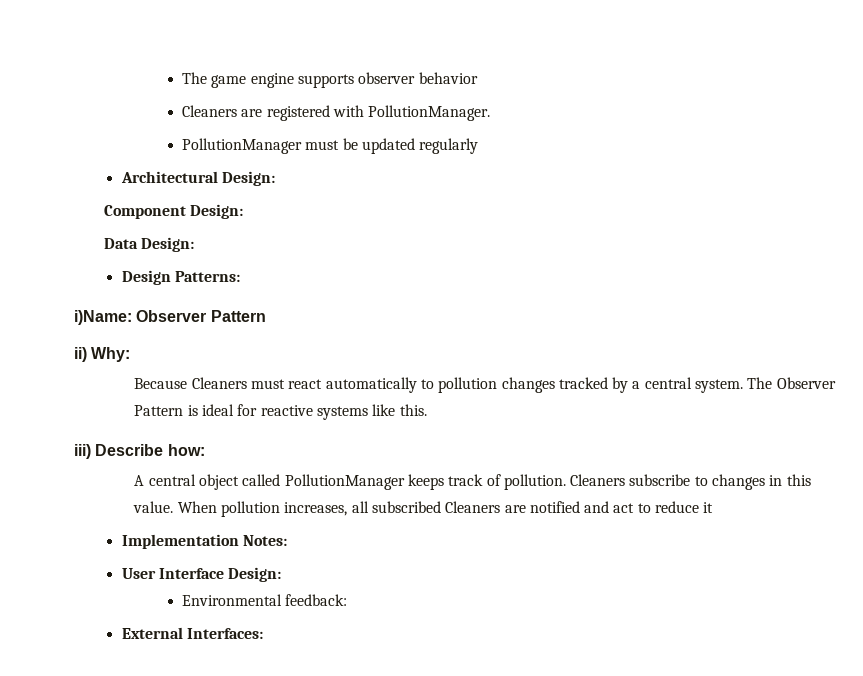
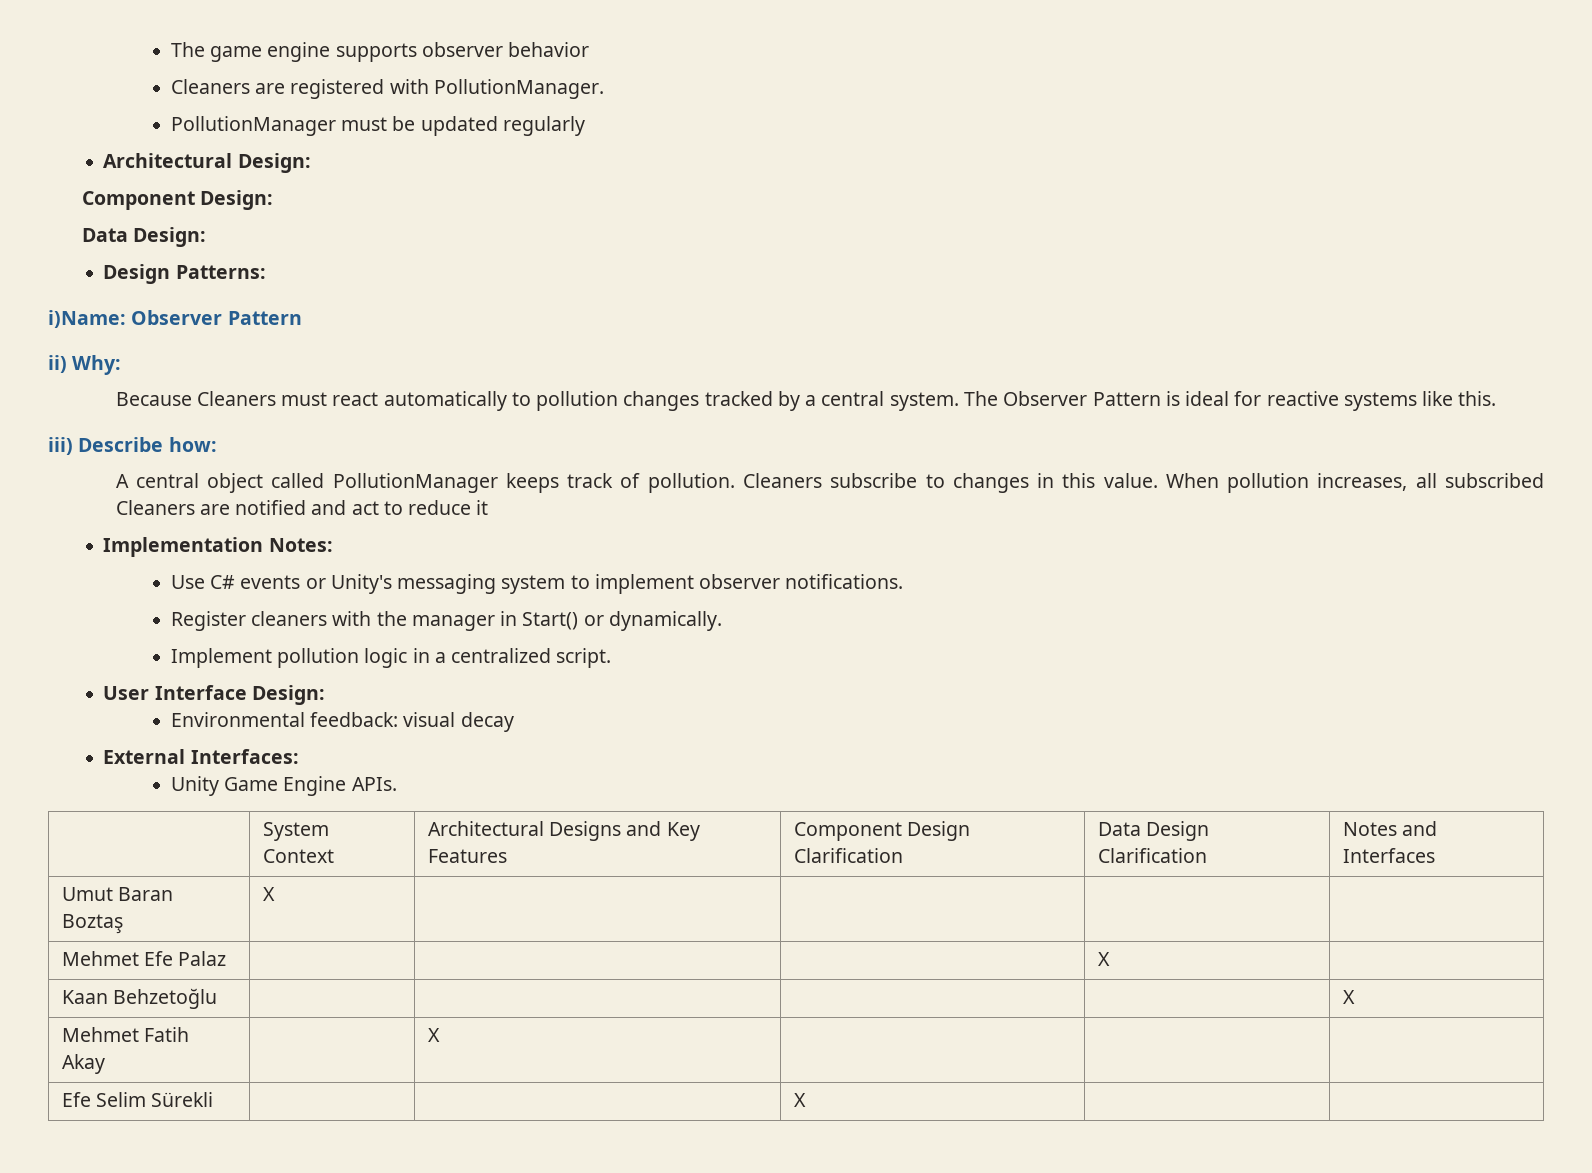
(288, 540) none -> [170,574,904,594] [170,611,722,631] [170,648,612,668] // Use C# events or Unity's messaging system to implement observer notifications. // Register cleaners with the manager in Start() or dynamically. // Implement pollution logic in a centralized script.
(348, 600) none -> [403,712,514,732] visual decay
(264, 633) none -> [170,776,397,796] [262,822,329,841] [262,849,334,863] [427,821,700,841] [427,849,507,863] [793,821,971,841] [793,848,903,863] [1097,821,1210,841] [1097,848,1207,863] [1342,821,1438,836] [1342,848,1435,863] [61,887,174,901] [61,914,123,934] [262,887,275,901] [61,951,227,966] [1097,952,1110,966] [61,988,218,1009] [1342,990,1355,1004] [61,1027,190,1042] [61,1054,105,1074] [427,1028,440,1042] [61,1092,214,1107] [793,1093,806,1107] // Unity Game Engine APIs. // | System Context | Architectural Designs and Key Features | Component Design Clarification | Data Design Clarification | Notes and Interfaces // Umut Baran Boztaş | X | | | | // Mehmet Efe Palaz | | | | X | // Kaan Behzetoğlu | | | | | X // Mehmet Fatih Akay | | X | | | // Efe Selim Sürekli | | | X | |

